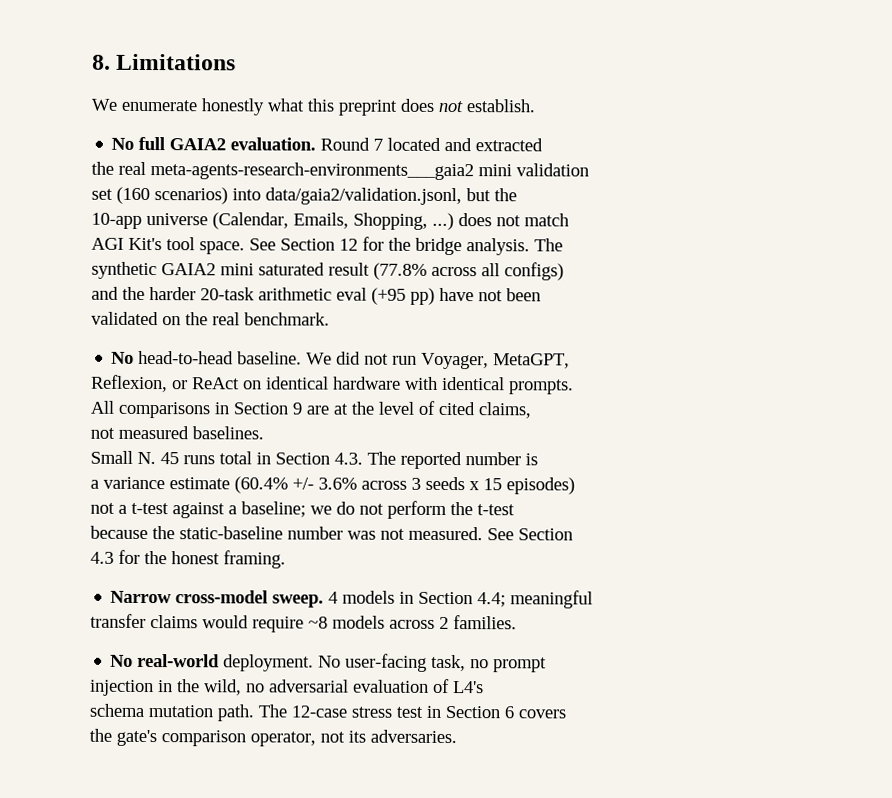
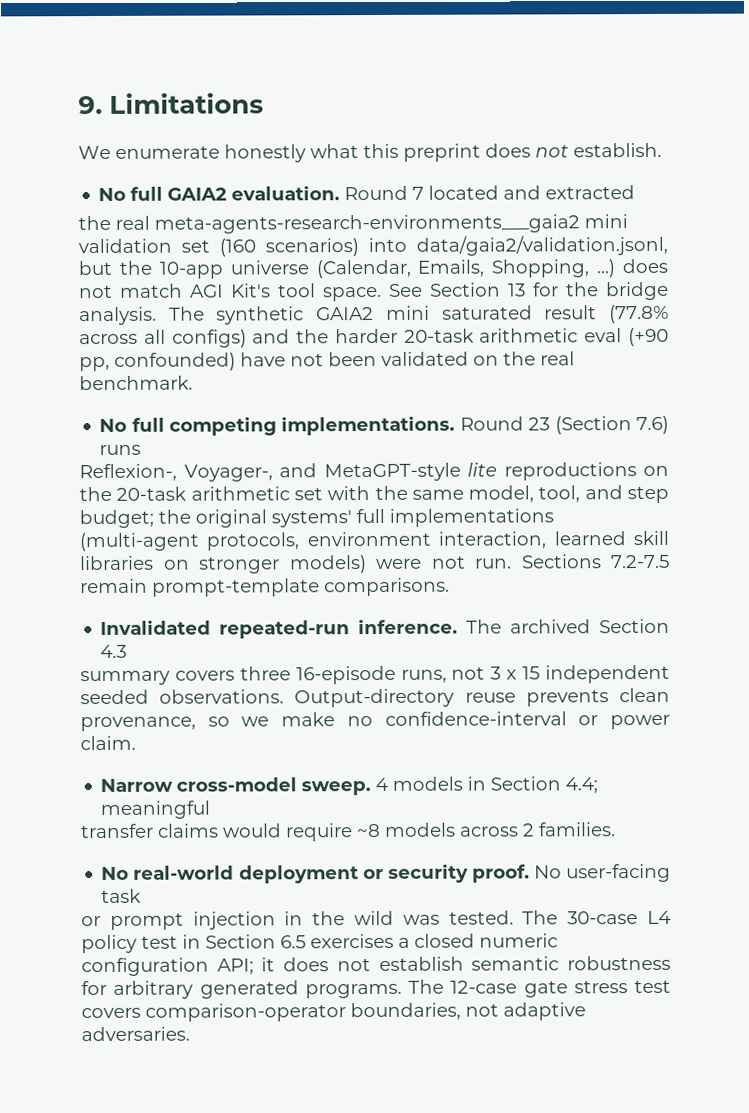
[92,54,111,70] 8. -> [78,95,103,115] 9.
(589, 170) // -> (172, 246) none
(517, 195) // -> (152, 267) none
(569, 220) // -> (183, 290) none
[339,238,358,251] 12 -> [508,283,526,297] 13
(563, 245) // -> (205, 313) none
(564, 271) // -> (247, 338) none
[371,287,435,305] (+95 pp) -> [628,327,669,347] [79,352,236,372] (+90 pp, confounded)
(541, 295) // -> (377, 359) none
[138,350,571,370] [91,374,574,395] [90,400,531,419] [90,425,264,440] [90,450,538,470] [90,476,575,495] [90,500,515,520] [90,525,573,541] [90,549,286,569] head-to-head baseline. We did not run Voyager, MetaGPT, // Reflexion, or ReAct on identical hardware with identical prompts. // All comparisons in Section 9 are at the level of cited claims, // not measured baselines. // Small N. 45 runs total in Section 4.3. The reported number is // a variance estimate (60.4% +/- 3.6% across 3 seeds x 15 episodes) // not a t-test against a baseline; we do not perform the t-test // because the static-baseline number was not measured. See Section // 4.3 for the honest framing. -> [131,415,669,436] [99,444,142,456] [79,462,669,482] [79,485,669,504] [79,508,554,529] [79,530,669,552] [79,554,670,574] [80,577,450,597] [100,618,670,639] [100,644,128,659] [80,664,671,686] [80,687,670,708] [80,711,670,732] [80,735,136,751] full competing implementations. Round 23 (Section 7.6) runs // Reflexion-, Voyager-, and MetaGPT-style lite reproductions on the 20-task arithmetic set with the same model, tool, and step budget; the original systems' full implementations (multi-agent protocols, environment interaction, learned skill libraries on stronger models) were not run. Sections 7.2-7.5 remain prompt-template comparisons. // Invalidated repeated-run inference. The archived Section 4.3 // summary covers three 16-episode runs, not 3 x 15 independent seeded observations. Output-directory reuse prevents clean provenance, so we make no confidence-interval or power claim.
[223,653,490,672] deployment. No user-facing task, no -> [238,863,671,884] [101,888,142,904] [81,916,101,927] deployment or security proof. No user-facing task // or
(548, 665) // -> (184, 921) none
[204,678,484,696] [89,703,566,722] [89,728,366,747] wild, no adversarial evaluation of L4's // schema mutation path. The 12-case stress test in Section 6 covers // the gate's comparison operator, not its -> [354,910,671,926] [81,933,558,954] [81,955,671,977] [81,979,671,999] [81,1002,586,1022] wild was tested. The 30-case L4 policy test in Section 6.5 exercises a closed numeric configuration API; it does not establish semantic robustness for arbitrary generated programs. The 12-case gate stress test covers comparison-operator boundaries, not adaptive

